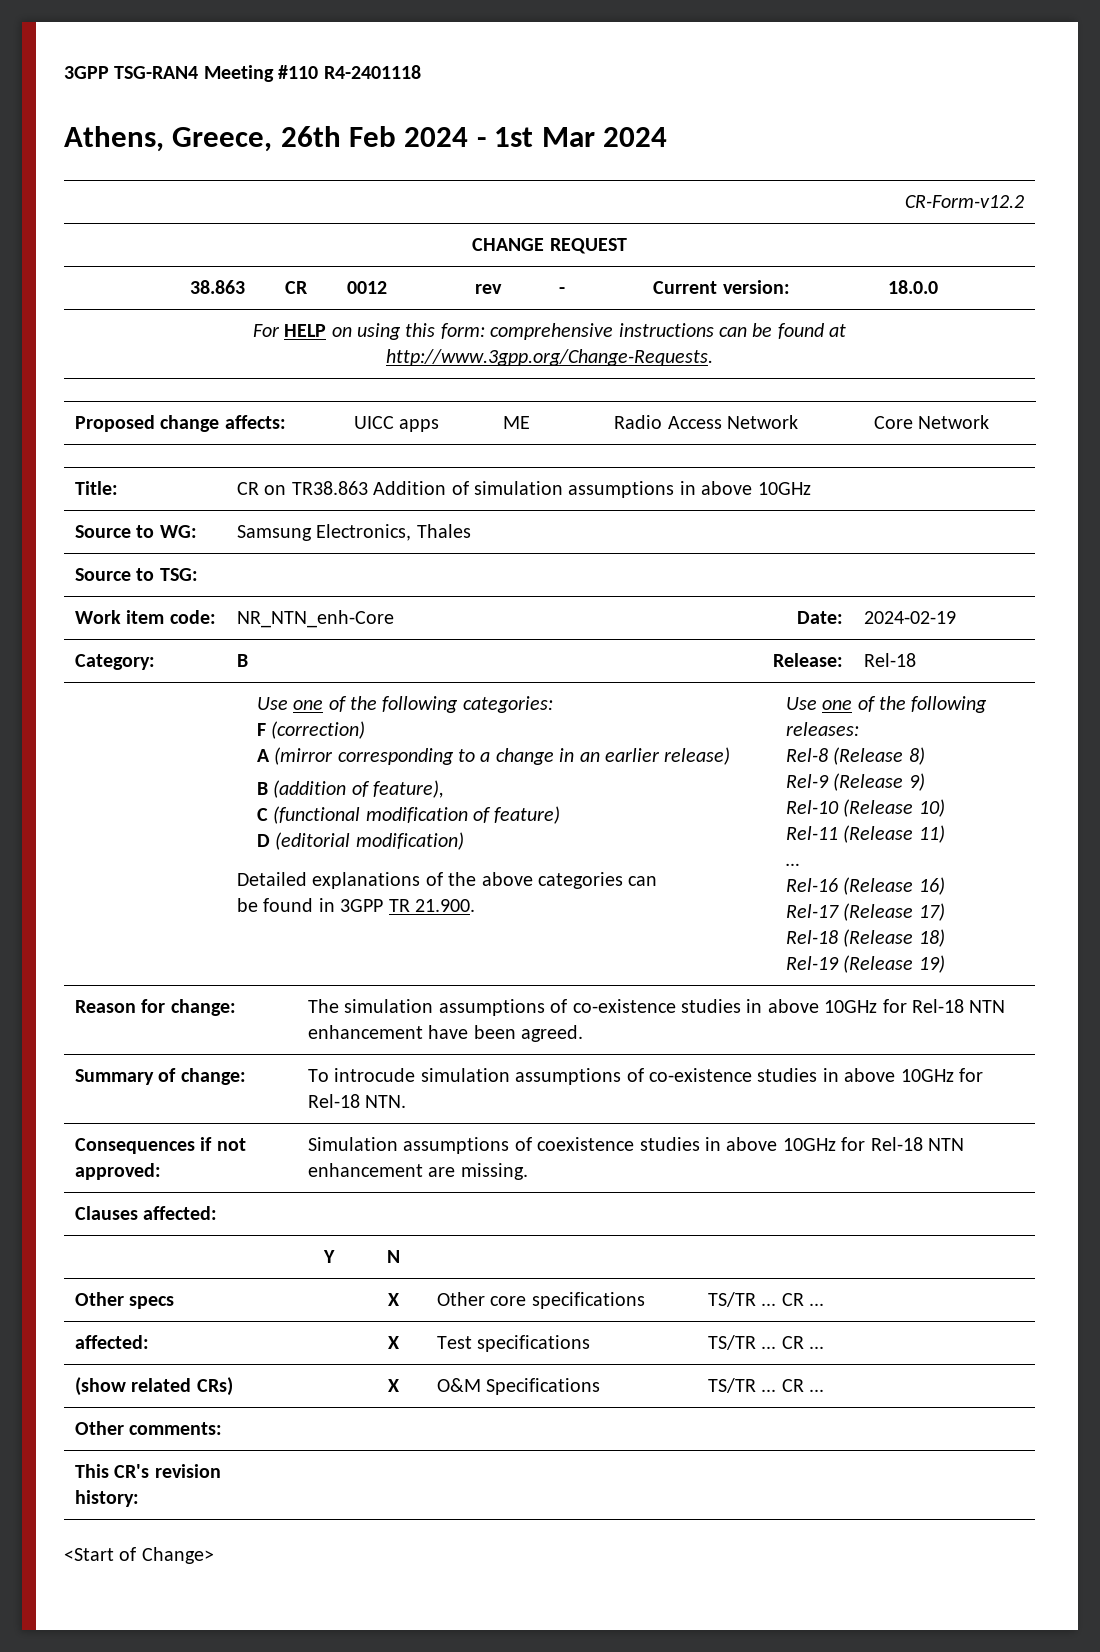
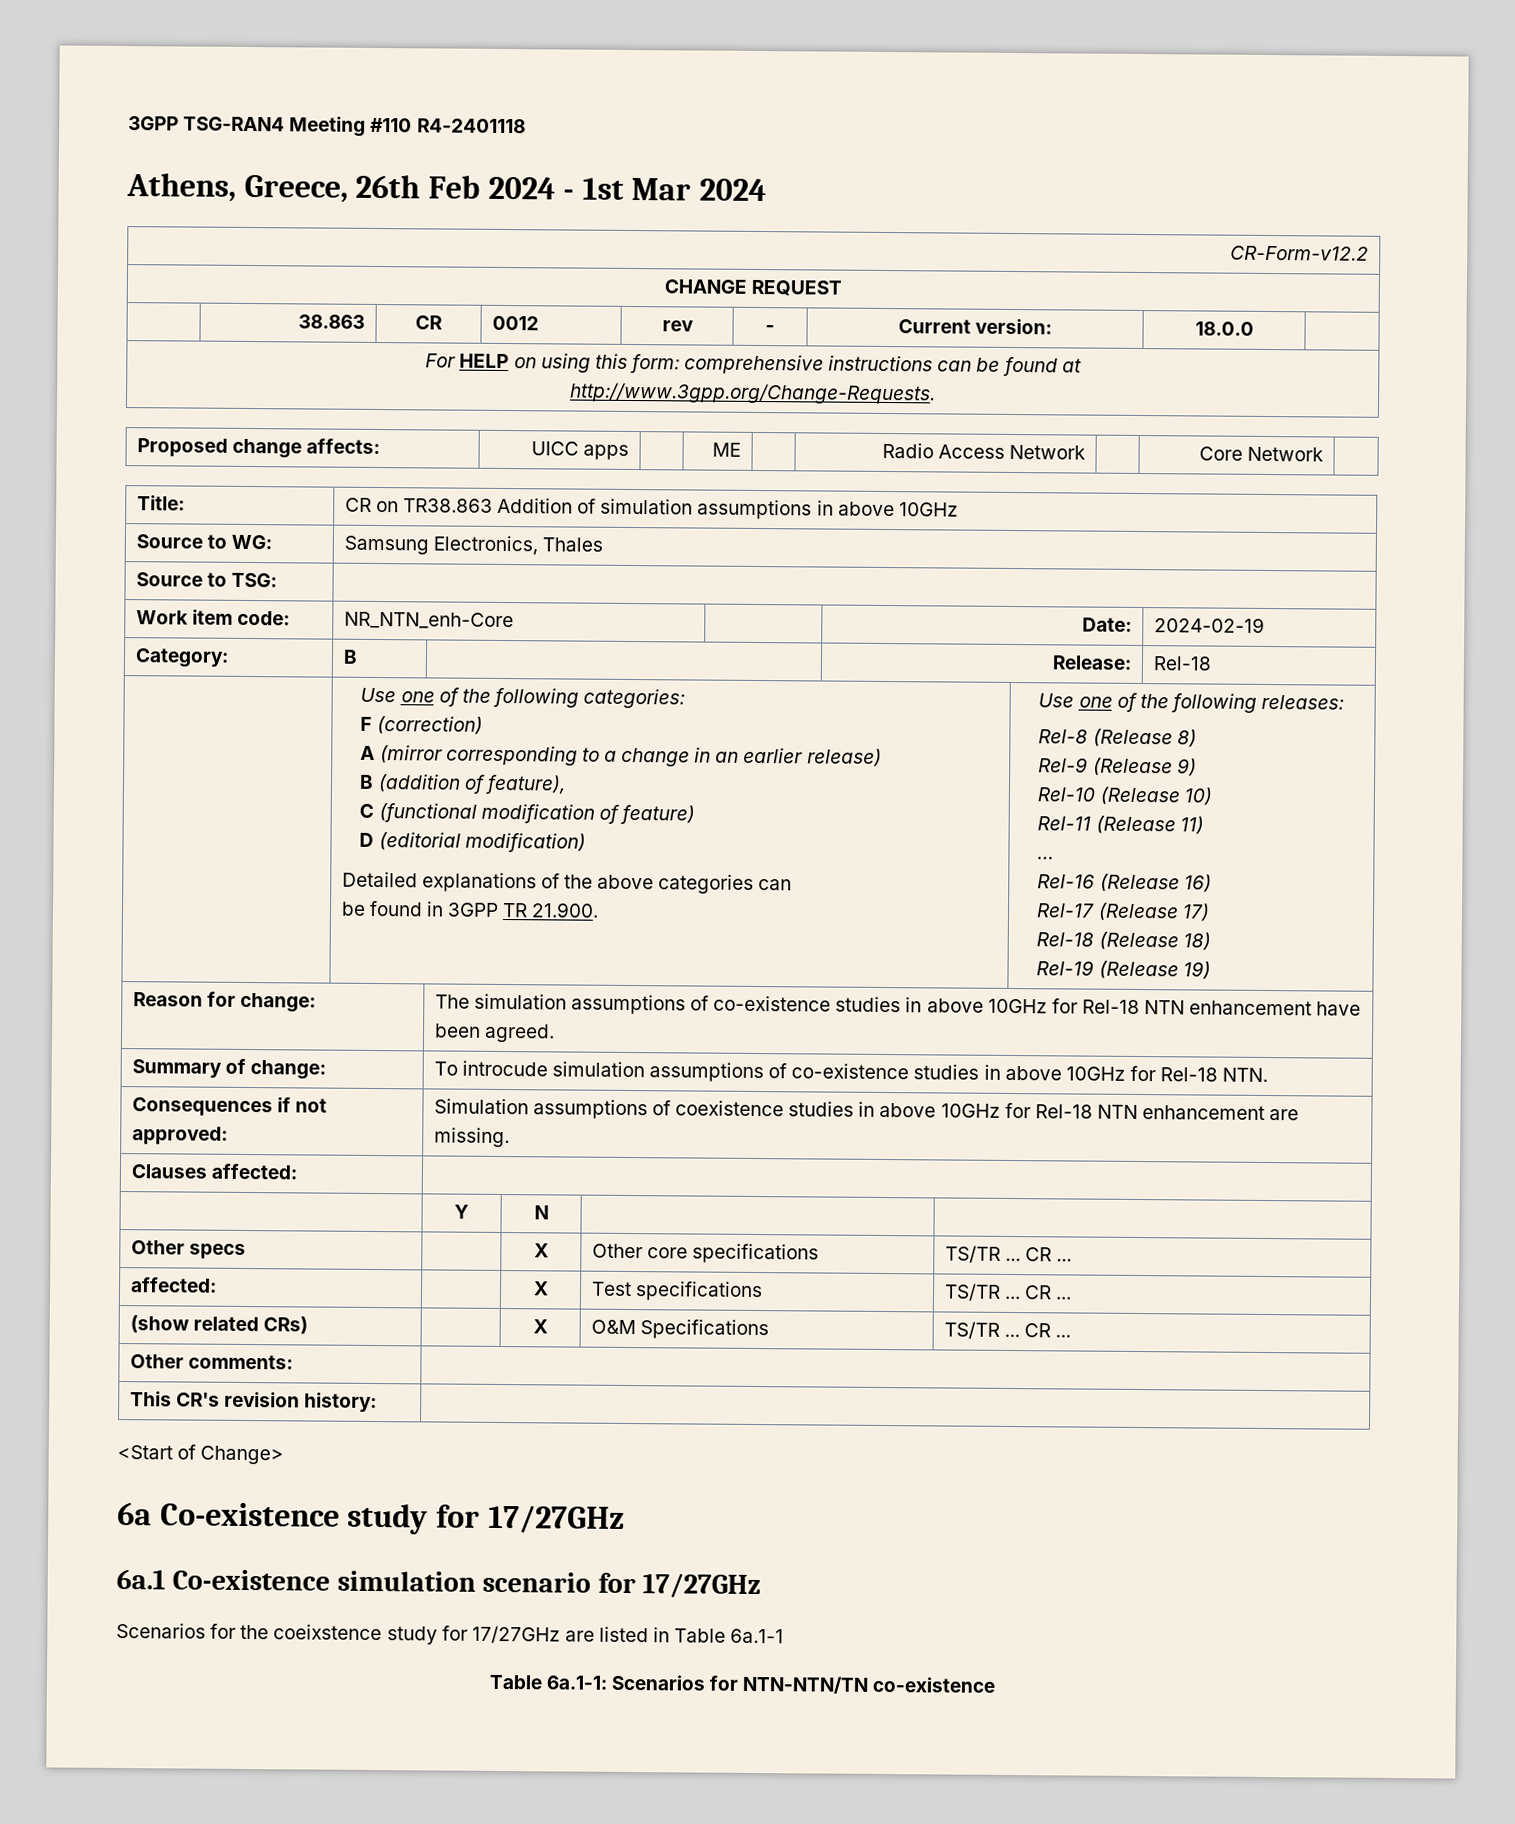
(214, 1555) none -> [117,1501,625,1535] [116,1568,762,1599] [116,1622,785,1645] [488,1674,996,1694] // 6a Co-existence study for 17/27GHz // 6a.1 Co-existence simulation scenario for 17/27GHz // Scenarios for the coeixstence study for 17/27GHz are listed in Table 6a.1-1 // Table 6a.1-1: Scenarios for NTN-NTN/TN co-existence

